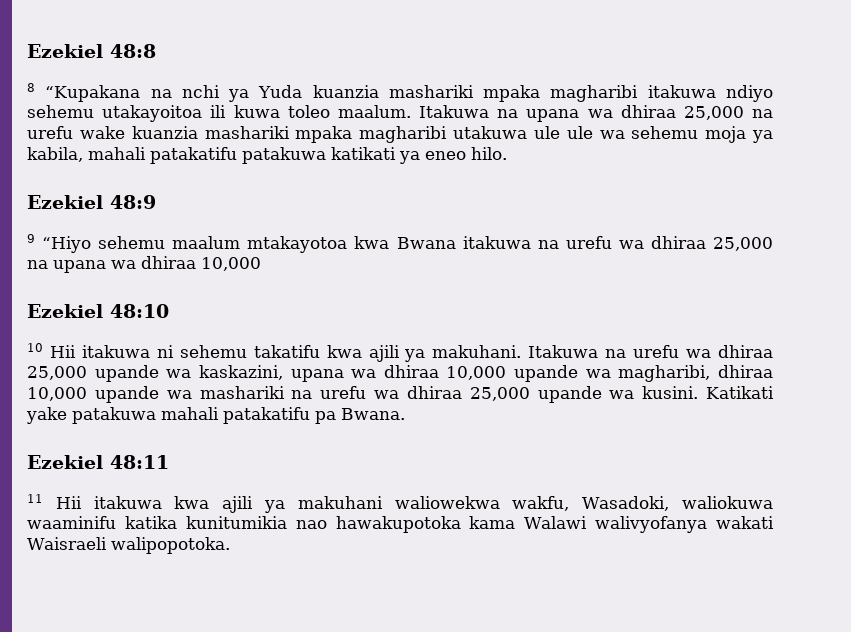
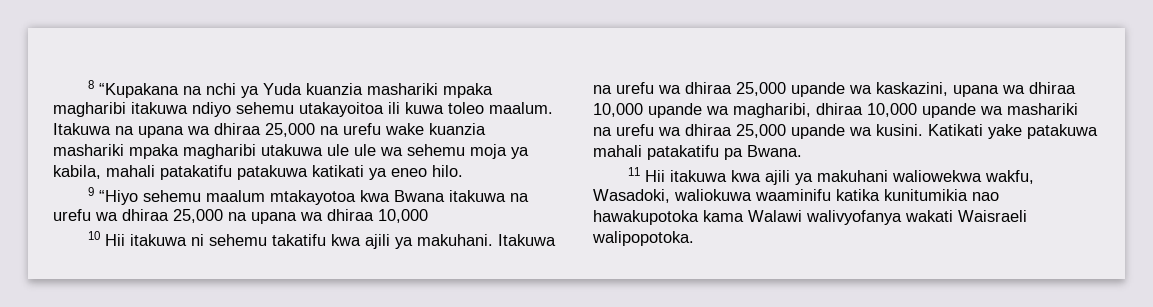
[27,44,156,58] Ezekiel 48:8 // -> (87, 84) none
[27,195,156,209] // Ezekiel 48:9 -> (463, 171) none
[27,304,169,318] // Ezekiel 48:10 -> (428, 216) none
[27,455,169,469] // Ezekiel 48:11 -> (802, 151) none

